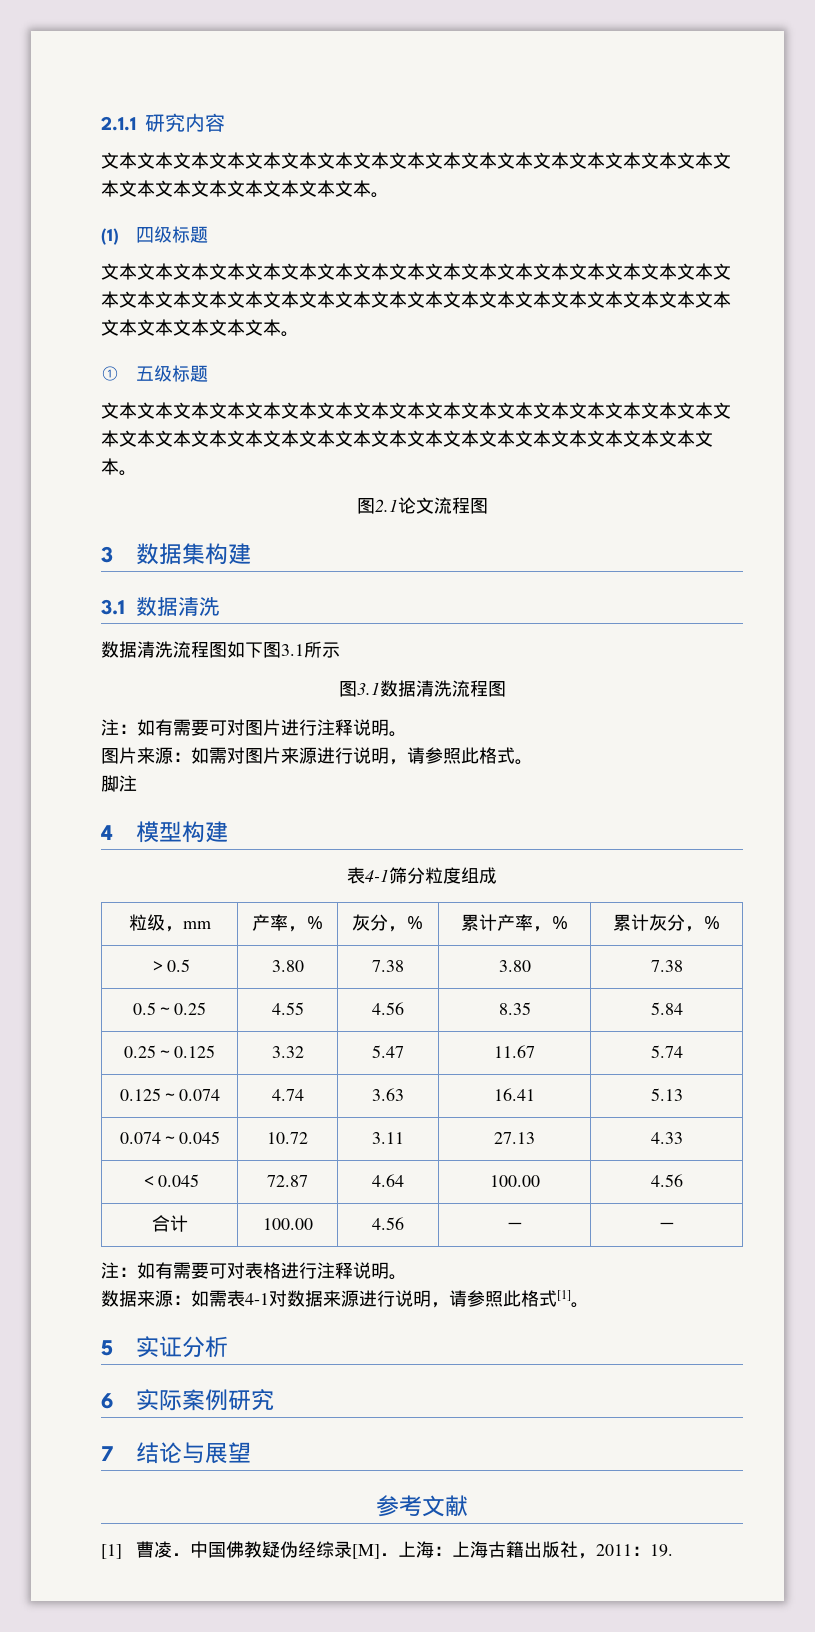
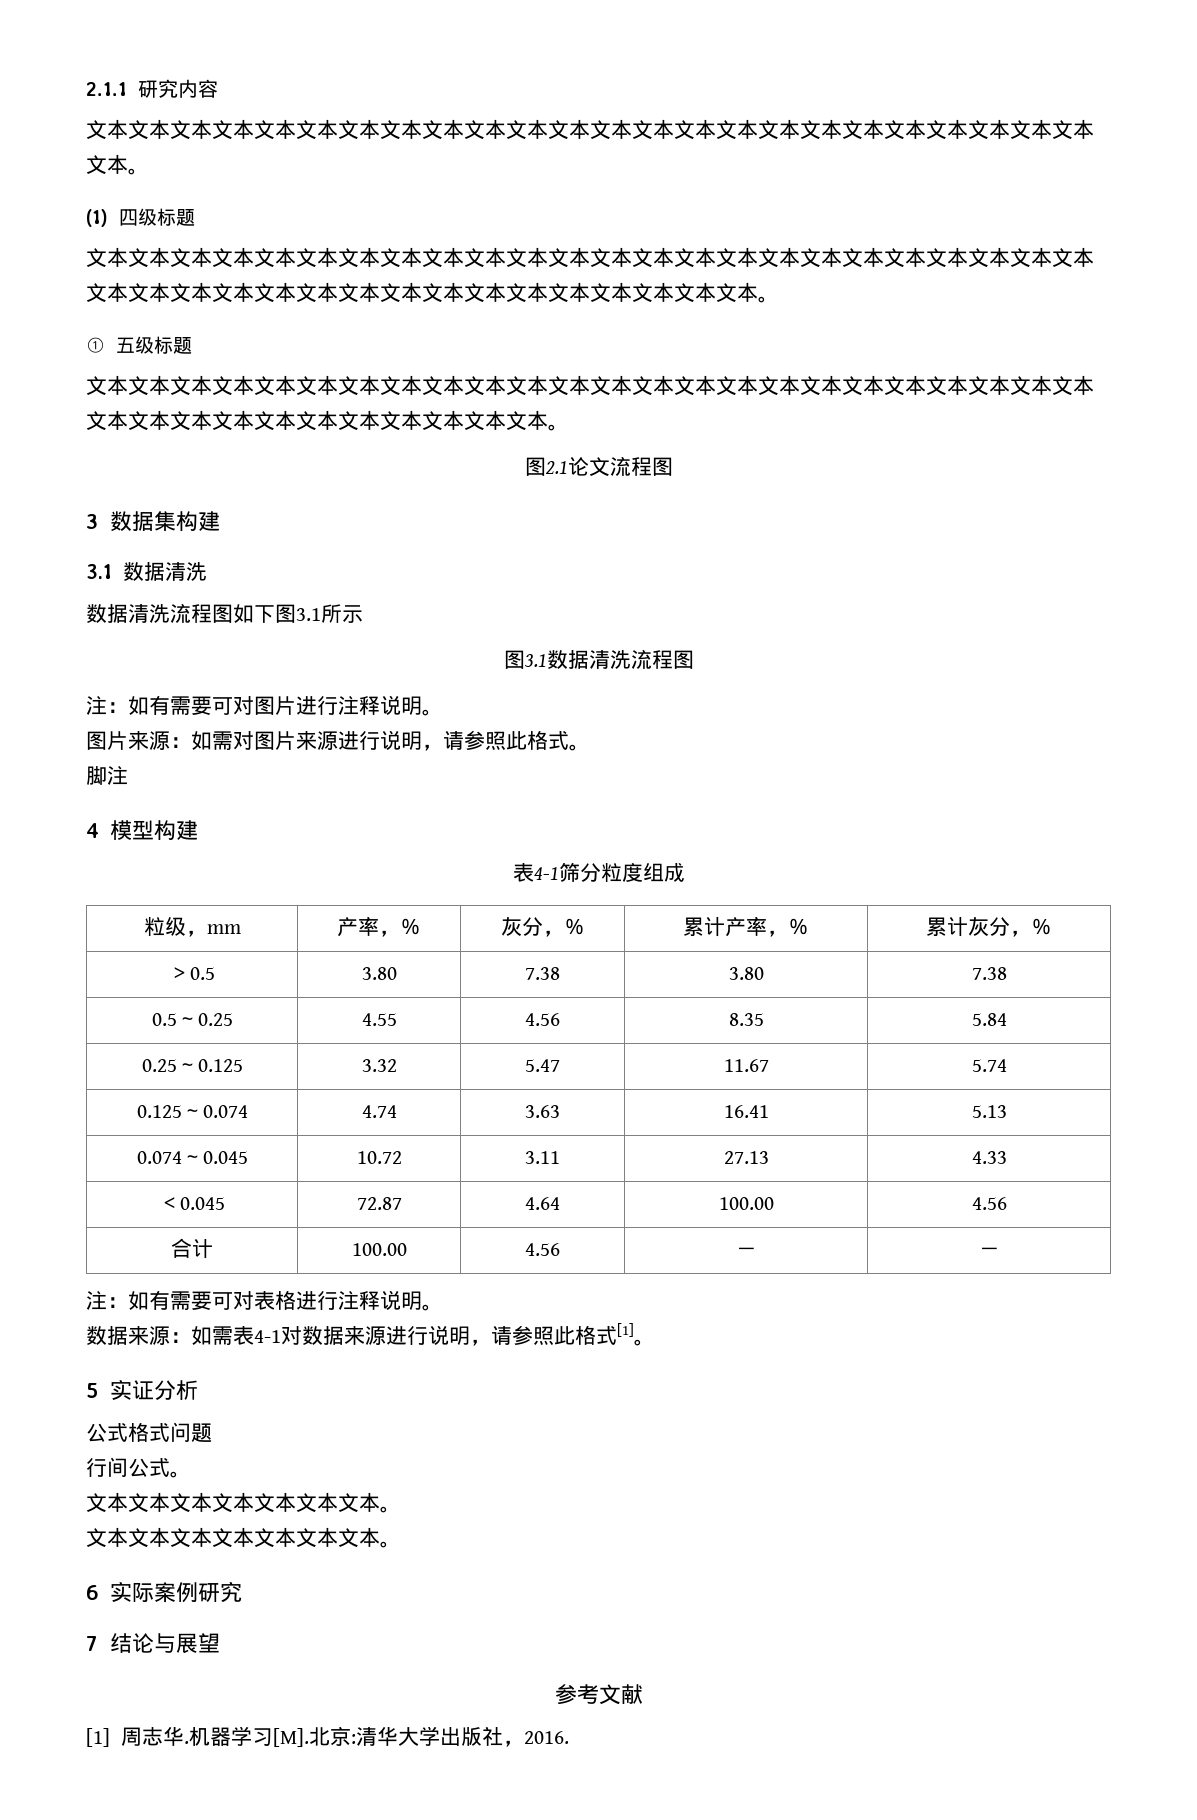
(228, 1347) none -> [86,1422,212,1443] [86,1457,191,1478] [86,1492,401,1513] [86,1527,401,1548] // 公式格式问题 // 行间公式。 // 文本文本文本文本文本文本文本。 // 文本文本文本文本文本文本文本。
[135,1541,673,1559] 曹凌．中国佛教疑伪经综录[M]．上海：上海古籍出版社，2011：19. -> [120,1726,569,1747] 周志华.机器学习[M].北京:清华大学出版社，2016.

